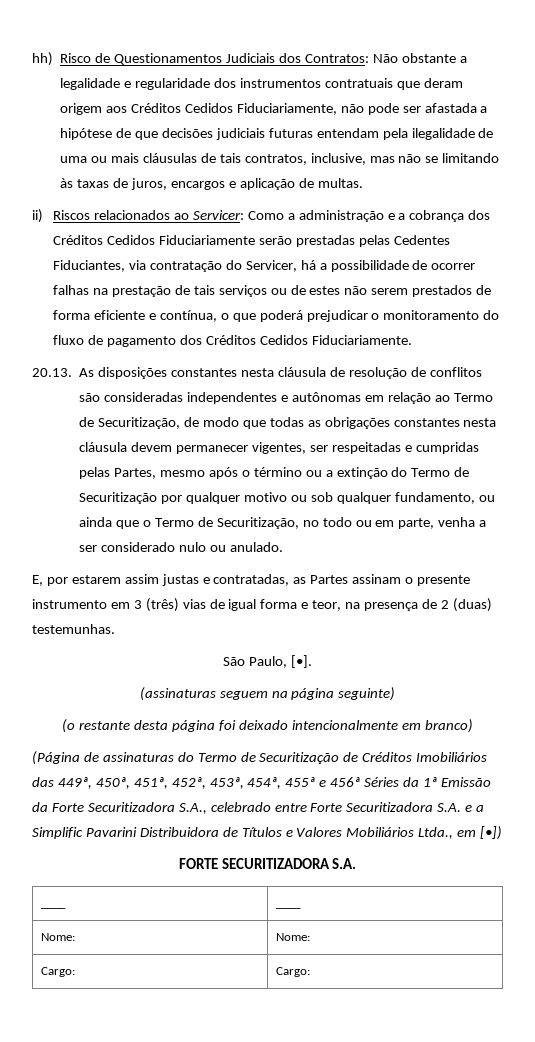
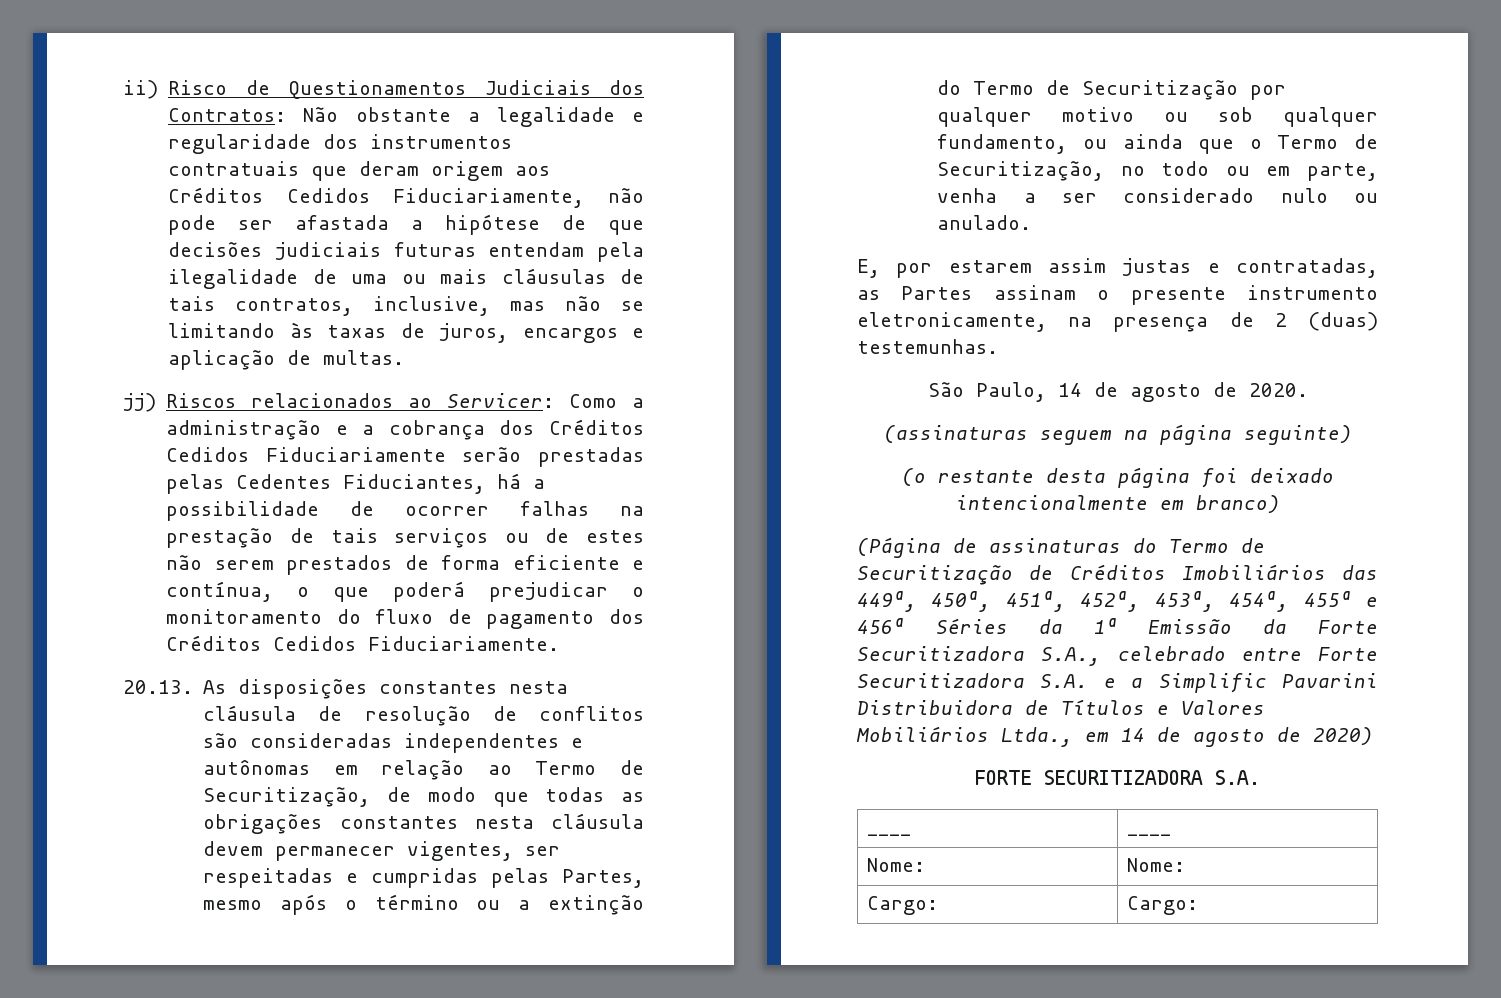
[32,52,53,66] hh) -> [123,80,158,99] ii)
[32,209,43,223] ii) -> [123,393,156,412] jj)
[129,260,297,272] via contratação do Servicer, -> (486, 484) none
[110,598,342,612] em 3 (três) vias de igual forma e teor, -> [857,312,1047,332] eletronicamente,
[290,655,312,668] [•]. -> [1057,382,1308,402] 14 de agosto de 2020.
[480,826,503,840] [•]) -> [1121,727,1373,747] 14 de agosto de 2020)

